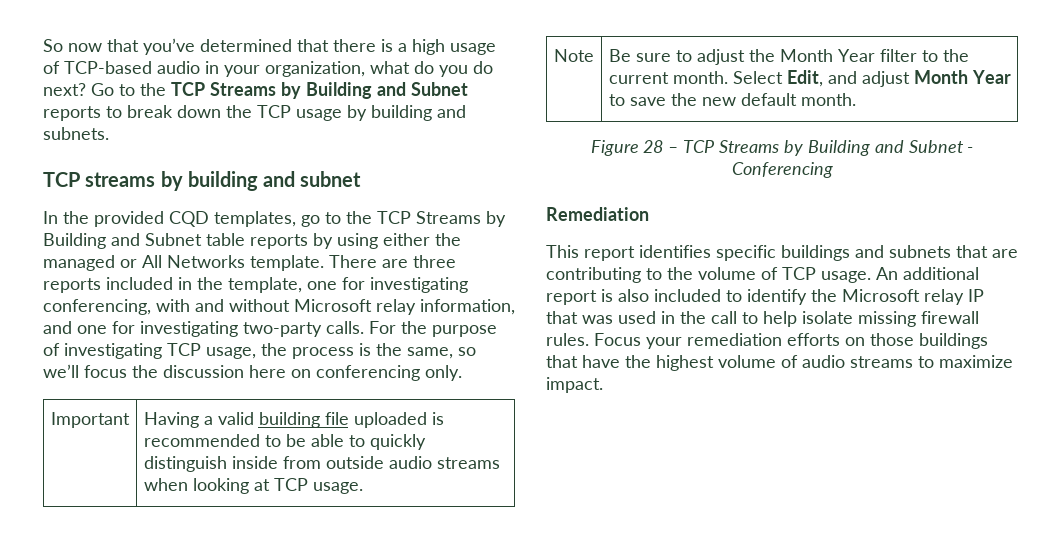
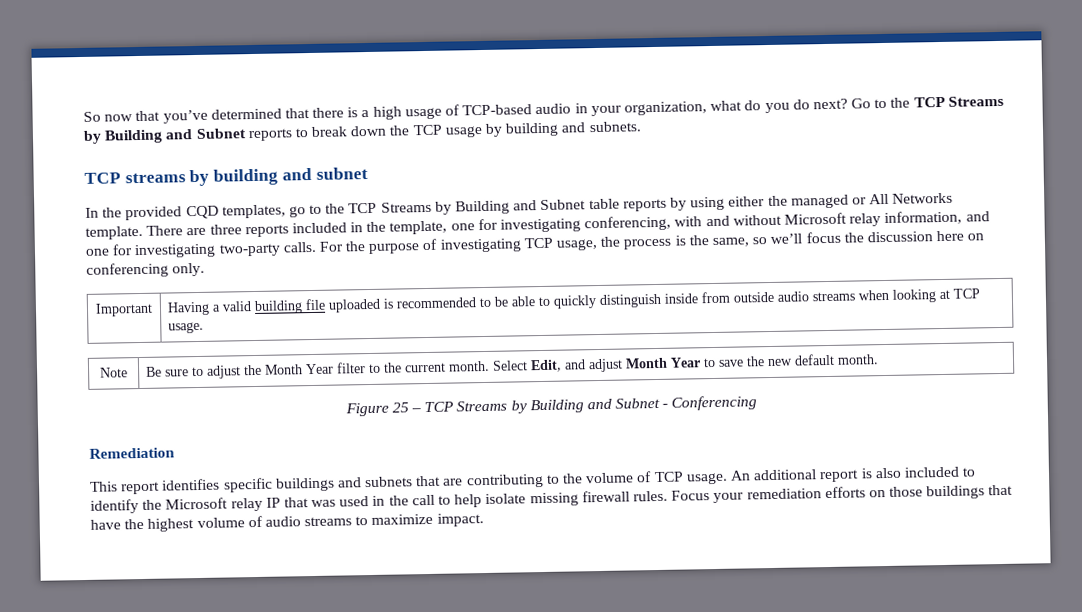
[643,140,664,153] 28 -> [391,402,409,413] 25

